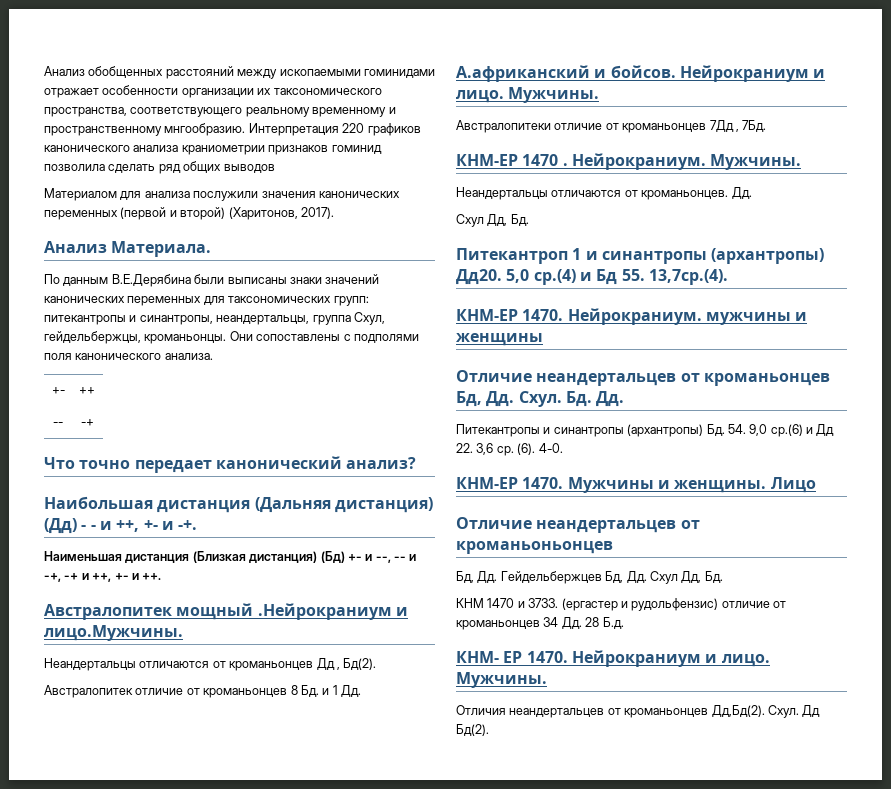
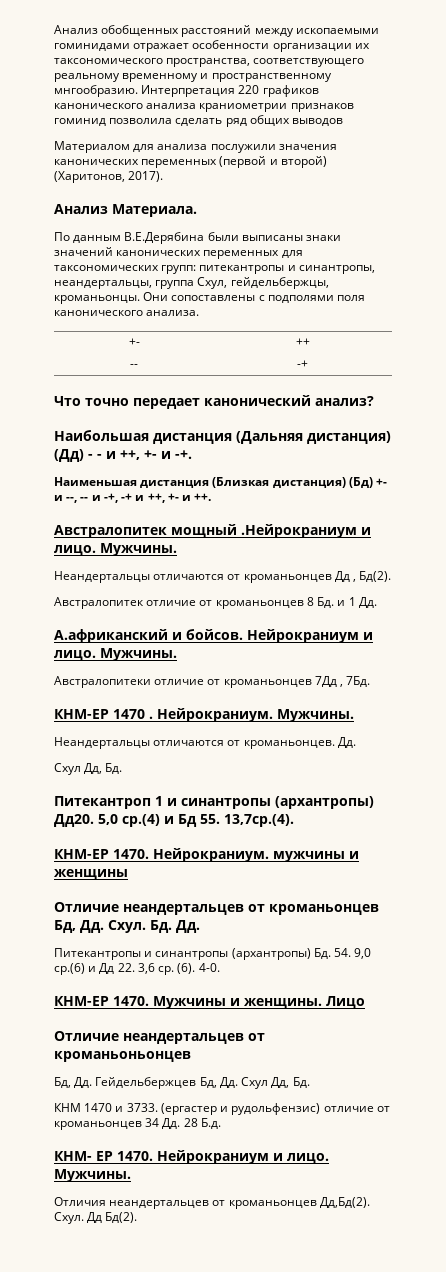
[44,625,183,641] лицо.Мужчины. -> [54,543,177,556] лицо. Мужчины.

